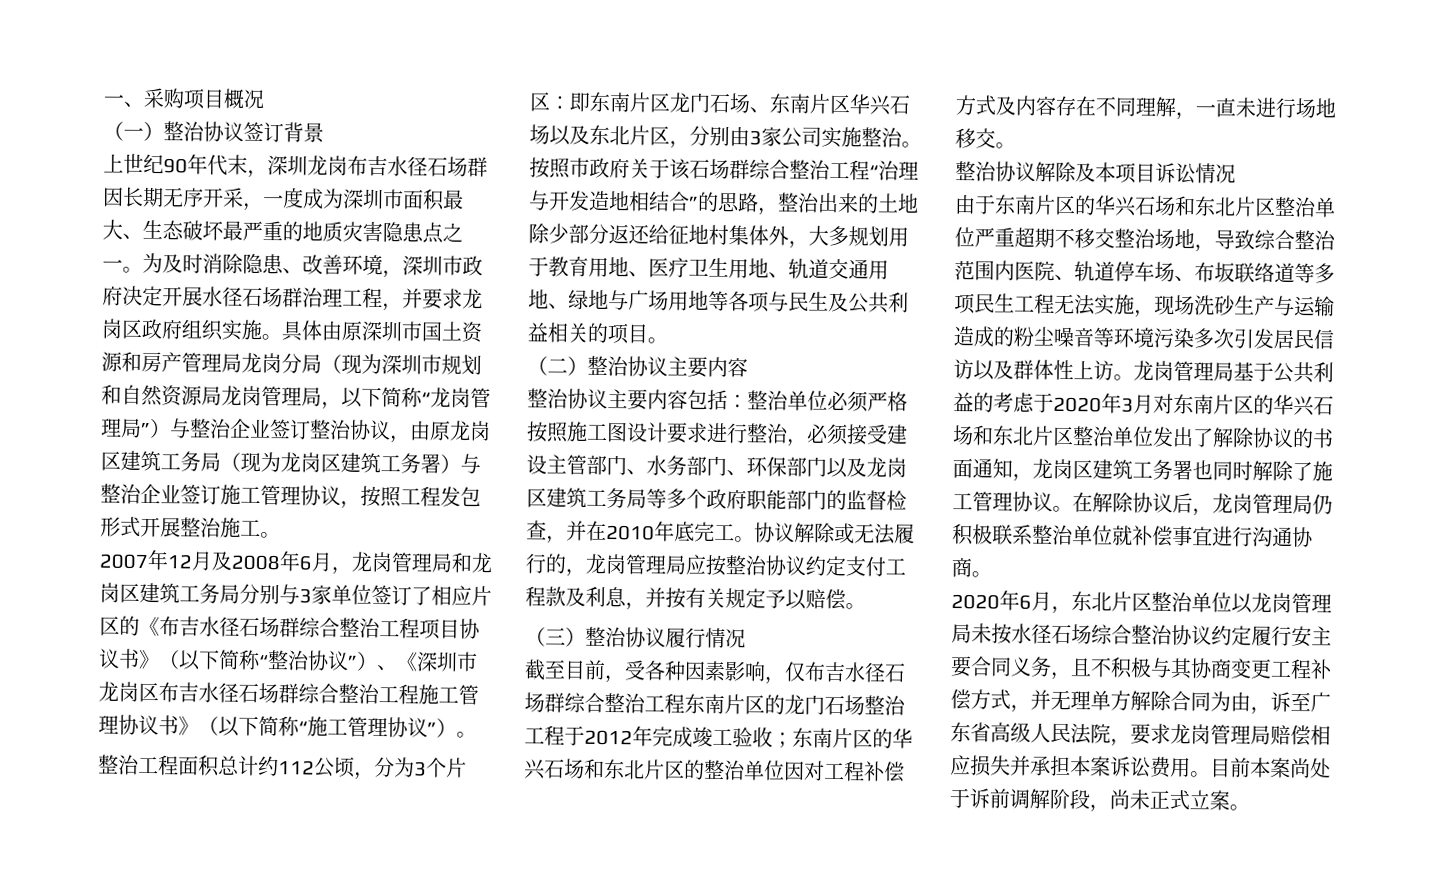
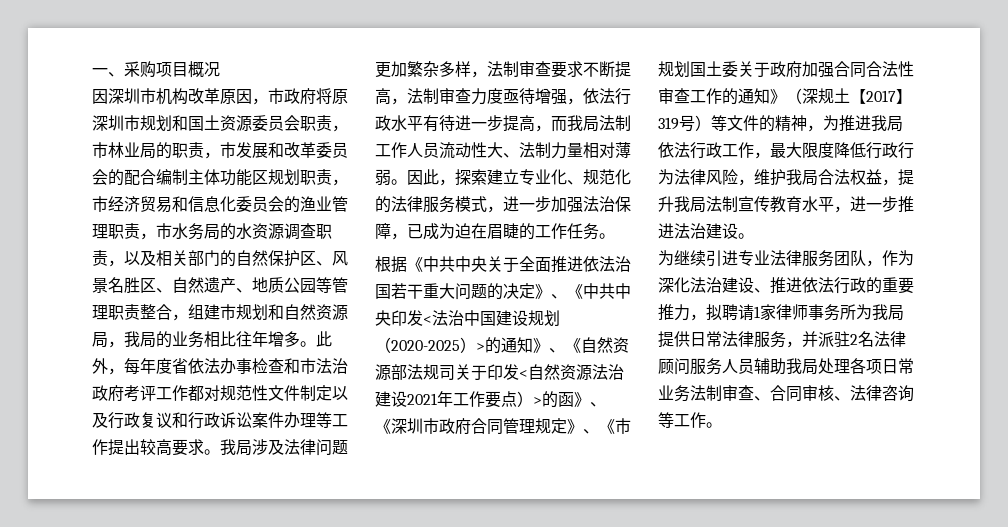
[103,121,324,143] [103,153,488,179] [102,186,464,211] [102,219,463,244] [102,252,483,279] [102,285,483,312] [101,318,343,342] （一）整治协议签订背景 // 上世纪90年代末，深圳龙岗布吉水径石场群因长期无序开采，一度成为深圳市面积最大、生态破坏最严重的地质灾害隐患点之一。为及时消除隐患、改善环境，深圳市政府决定开展水径石场群治理工程，并要求龙岗区政府组织实施。具体由 -> [92,88,332,105] 因深圳市机构改革原因，市政府将
(423, 331) none -> [140,115,188,131] 规划和
[121,351,422,375] 和房产管理局龙岗分局（现为深圳 -> [252,115,348,132] [92,142,348,159] [92,169,348,186] [92,196,348,213] [92,223,332,240] [92,250,348,267] [92,277,348,293] [92,304,220,321] 委员会职责，市林业局的职责，市发展和改革委员会的配合编制主体功能区规划职责，市经济贸易和信息化委员会的渔业管理职责，市水务局的水资源调查职责，以及相关部门的自然保护区、风景名胜区、自然遗产、地质公园等管理职责整合，组建
[221,385,491,410] [100,418,491,444] [100,450,481,474] [100,483,481,509] [100,516,281,539] [99,549,492,575] [99,582,492,606] [99,615,481,640] [98,648,478,672] [98,681,479,705] [98,714,477,738] [98,754,467,780] [529,91,911,116] [529,124,922,149] [529,157,919,181] [528,190,919,216] [528,223,909,249] [528,256,889,280] [528,289,909,314] [527,322,668,345] [527,355,748,378] [527,388,908,413] [526,421,908,447] [526,454,907,479] [526,487,907,511] [526,520,915,545] [525,553,906,577] [525,586,866,611] [525,626,746,649] [524,659,906,685] [524,692,906,716] [524,725,913,749] [524,758,905,783] [955,95,1336,121] [955,128,1016,149] [955,161,1236,185] [954,194,1336,218] [954,227,1336,253] [954,260,1335,284] [954,293,1335,318] [953,326,1334,350] [953,359,1334,384] [953,392,1334,417] [952,425,1334,449] [952,458,1333,482] [952,491,1333,517] [952,524,1314,548] [951,557,992,578] [951,590,1332,615] [951,623,1332,648] [950,656,1332,681] [950,689,1331,715] [950,722,1331,747] [950,755,1331,779] [949,788,1230,813] 龙岗管理局，以下简称“龙岗管理局”）与整治企业签订整治协议，由原龙岗区建筑工务局（现为龙岗区建筑工务署）与整治企业签订施工管理协议，按照工程发包形式开展整治施工。 // 2007年12月及2008年6月，龙岗管理局和龙岗区建筑工务局分别与3家单位签订了相应片区的《布吉水径石场群综合整治工程项目协议书》（以下简称“整治协议”）、《深圳市龙岗区布吉水径石场群综合整治工程施工管理协议书》（以下简称“施工管理协议”）。 // 整治工程面积总计约112公顷，分为3个片区：即东南片区龙门石场、东南片区华兴石场以及东北片区，分别由3家公司实施整治。按照市政府关于该石场群综合整治工程“治理与开发造地相结合”的思路，整治出来的土地除少部分返还给征地村集体外，大多规划用于教育用地、医疗卫生用地、轨道交通用地、绿地与广场用地等各项与民生及公共利益相关的项目。 // （二）整治协议主要内容 // 整治协议主要内容包括：整治单位必须严格按照施工图设计要求进行整治，必须接受建设主管部门、水务部门、环保部门以及龙岗区建筑工务局等多个政府职能部门的监督检查，并在2010年底完工。协议解除或无法履行的，龙岗管理局应按整治协议约定支付工程款及利息，并按有关规定予以赔偿。 // （三）整治协议履行情况 // 截至目前，受各种因素影响，仅布吉水径石场群综合整治工程东南片区的龙门石场整治工程于2012年完成竣工验收；东南片区的华兴石场和东北片区的整治单位因对工程补偿方式及内容存在不同理解，一直未进行场地移交。 // 整治协议解除及本项目诉讼情况 // 由于东南片区的华兴石场和东北片区整治单位严重超期不移交整治场地，导致综合整治范围内医院、轨道停车场、布坂联络道等多项民生工程无法实施，现场洗砂生产与运输造成的粉尘噪音等环境污染多次引发居民信访以及群体性上访。龙岗管理局基于公共利益的考虑于2020年3月对东南片区的华兴石场和东北片区整治单位发出了解除协议的书面通知，龙岗区建筑工务署也同时解除了施工管理协议。在解除协议后，龙岗管理局仍积极联系整治单位就补偿事宜进行沟通协商。 // 2020年6月，东北片区整治单位以龙岗管理局未按水径石场综合整治协议约定履行安主要合同义务，且不积极与其协商变更工程补偿方式，并无理单方解除合同为由，诉至广东省高级人民法院，要求龙岗管理局赔偿相应损失并承担本案诉讼费用。目前本案尚处于诉前调解阶段，尚未正式立案 -> [108,331,332,348] [92,358,348,375] [92,385,348,402] [92,412,348,429] [92,439,348,456] [375,61,631,78] [375,88,631,105] [375,115,631,132] [375,142,631,159] [375,169,631,186] [375,196,631,213] [375,223,615,240] [375,256,631,273] [375,283,631,300] [375,310,560,326] [375,337,629,354] [375,364,624,381] [375,391,606,408] [375,418,631,435] [658,61,914,78] [658,88,912,105] [658,115,903,132] [658,142,914,159] [658,169,914,186] [658,196,914,213] [658,223,754,239] [658,250,914,267] [658,277,914,294] [658,304,904,321] [658,331,906,348] [658,358,914,375] [658,385,914,402] [658,412,706,428] ，我局的业务相比往年增多。此外，每年度省依法办事检查和市法治政府考评工作都对规范性文件制定以及行政复议和行政诉讼案件办理等工作提出较高要求。我局涉及法律问题更加繁杂多样，法制审查要求不断提高，法制审查力度亟待增强，依法行政水平有待进一步提高，而我局法制工作人员流动性大、法制力量相对薄弱。因此，探索建立专业化、规范化的法律服务模式，进一步加强法治保障，已成为迫在眉睫的工作任务。 // 根据《中共中央关于全面推进依法治国若干重大问题的决定》、《中共中央印发<法治中国建设规划（2020-2025）>的通知》、《自然资源部法规司关于印发<自然资源法治建设2021年工作要点）>的函》、《深圳市政府合同管理规定》、《市规划国土委关于政府加强合同合法性审查工作的通知》（深规土【2017】319号）等文件的精神，为推进我局依法行政工作，最大限度降低行政行为法律风险，维护我局合法权益，提升我局法制宣传教育水平，进一步推进法治建设。 // 为继续引进专业法律服务团队，作为深化法治建设、推进依法行政的重要推力，拟聘请1家律师事务所为我局提供日常法律服务，并派驻2名法律顾问服务人员辅助我局处理各项日常业务法制审查、合同审核、法律咨询等工作

